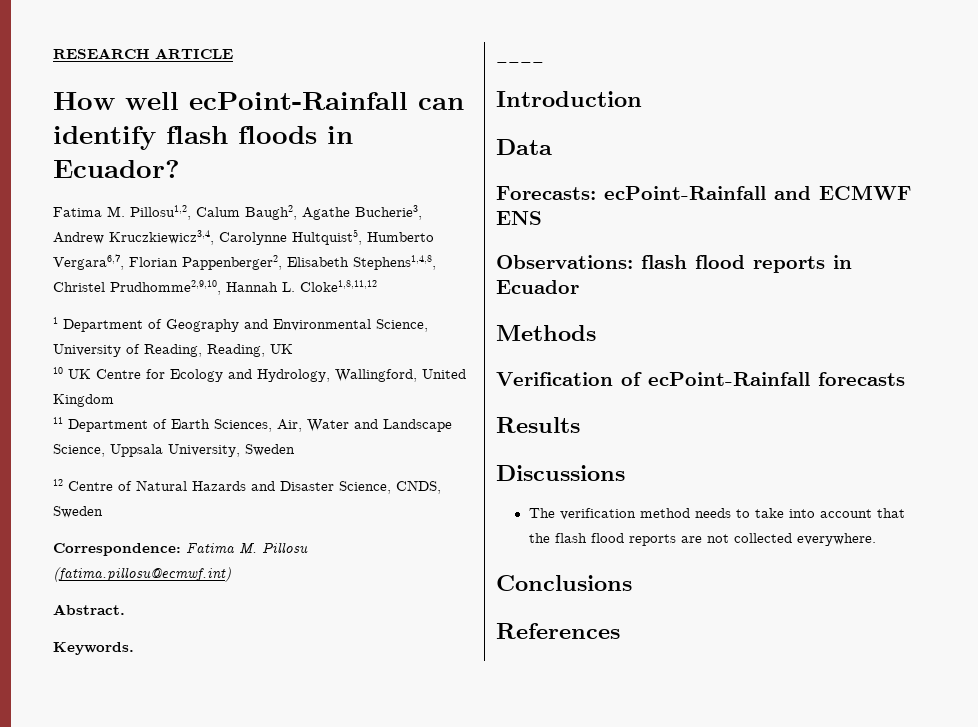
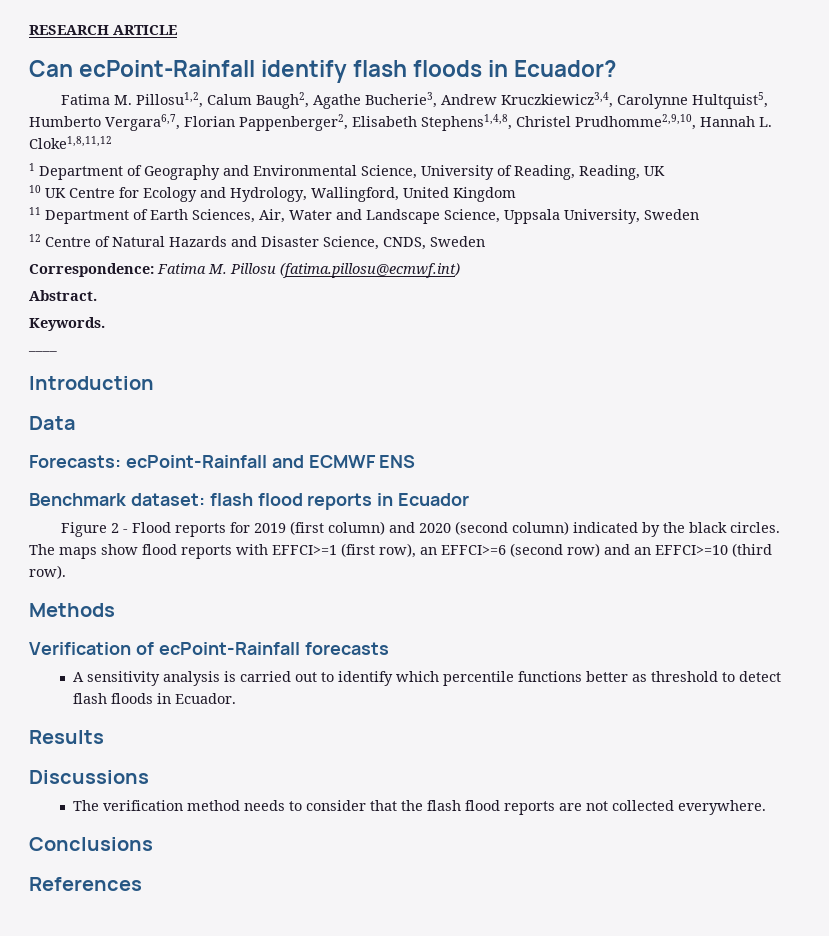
[53,92,464,110] How well ecPoint-Rainfall can -> [29,60,256,77] Can ecPoint-Rainfall
[496,255,633,269] Observations: -> [29,493,205,506] Benchmark dataset:
(579, 287) none -> [60,521,780,537] [29,543,772,559] [29,565,66,579] // Figure 2 - Flood reports for 2019 (first column) and 2020 (second column) indicated by the black circles. The maps show flood reports with EFFCI>=1 (first row), an EFFCI>=6 (second row) and an EFFCI>=10 (third row).
(905, 379) none -> [73,671,782,686] [73,693,237,704] // A sensitivity analysis is carried out to identify which percentile functions better as threshold to detect flash floods in Ecuador.
[754,508,872,518] take into account -> [306,800,367,811] consider

